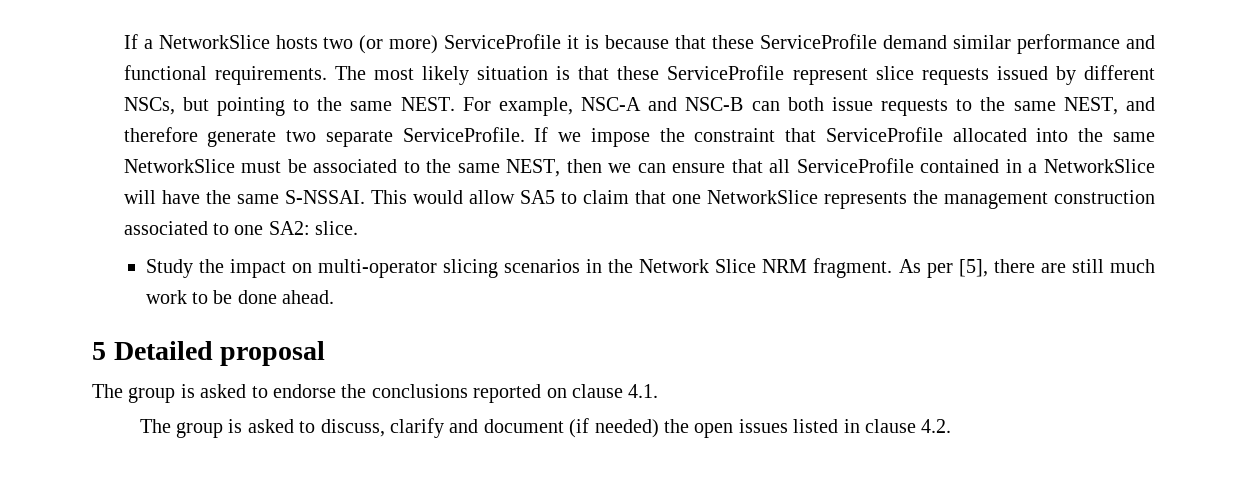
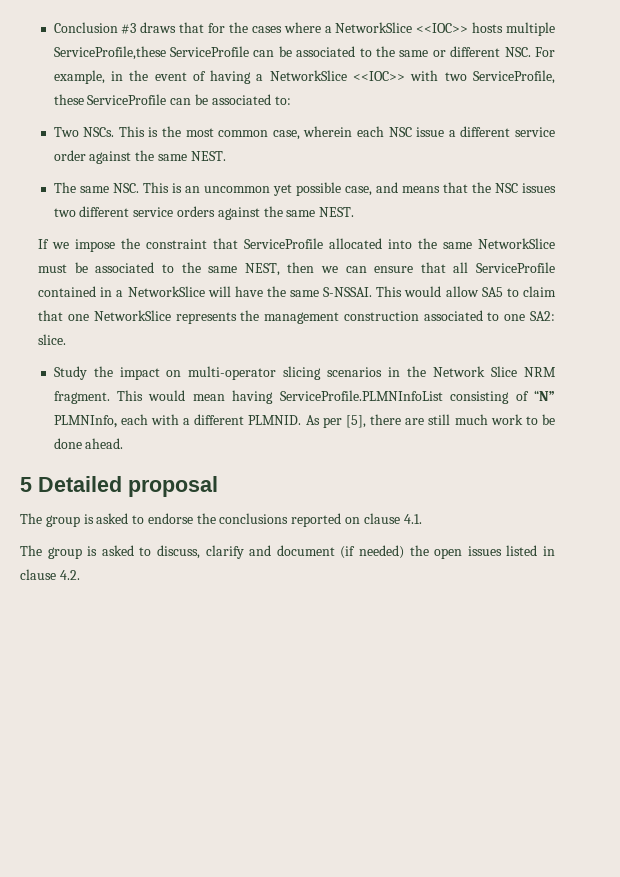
[123,34,1155,54] [123,65,1155,85] [123,97,1156,116] [123,127,525,147] If a NetworkSlice hosts two (or more) ServiceProfile it is because that these ServiceProfile demand similar performance and functional requirements. The most likely situation is that these ServiceProfile represent slice requests issued by different NSCs, but pointing to the same NEST. For example, NSC-A and NSC-B can both issue requests to the same NEST, and therefore generate two separate ServiceProfile. -> [53,22,555,36] [53,46,556,60] [53,70,555,84] [53,94,291,105] [53,126,556,140] [53,150,226,164] [53,182,556,196] [53,206,355,220] Conclusion #3 draws that for the cases where a NetworkSlice <<IOC>> hosts multiple ServiceProfile,these ServiceProfile can be associated to the same or different NSC. For example, in the event of having a NetworkSlice <<IOC>> with two ServiceProfile, these ServiceProfile can be associated to: // Two NSCs. This is the most common case, wherein each NSC issue a different service order against the same NEST. // The same NSC. This is an uncommon yet possible case, and means that the NSC issues two different service orders against the same NEST. //
(893, 268) none -> [117,390,555,404] [53,414,302,428] This would mean having ServiceProfile.PLMNInfoList consisting of “N” PLMNInfo, each with a different PLMNID.

